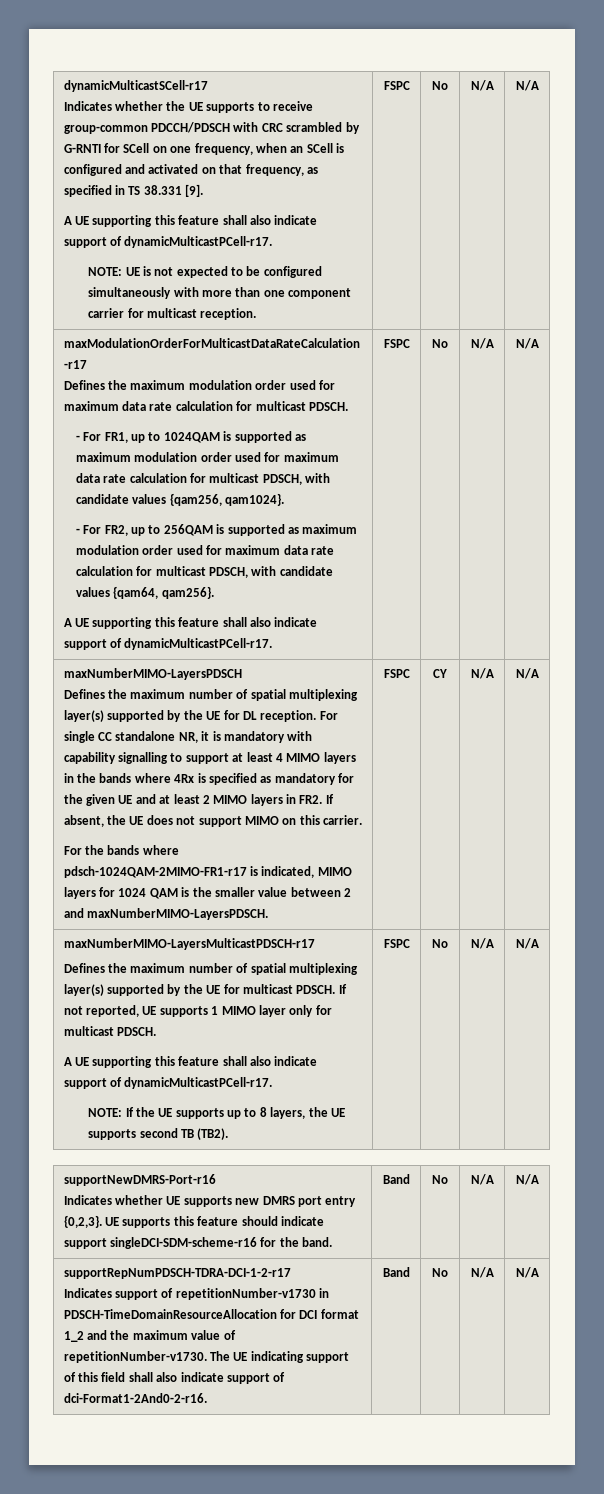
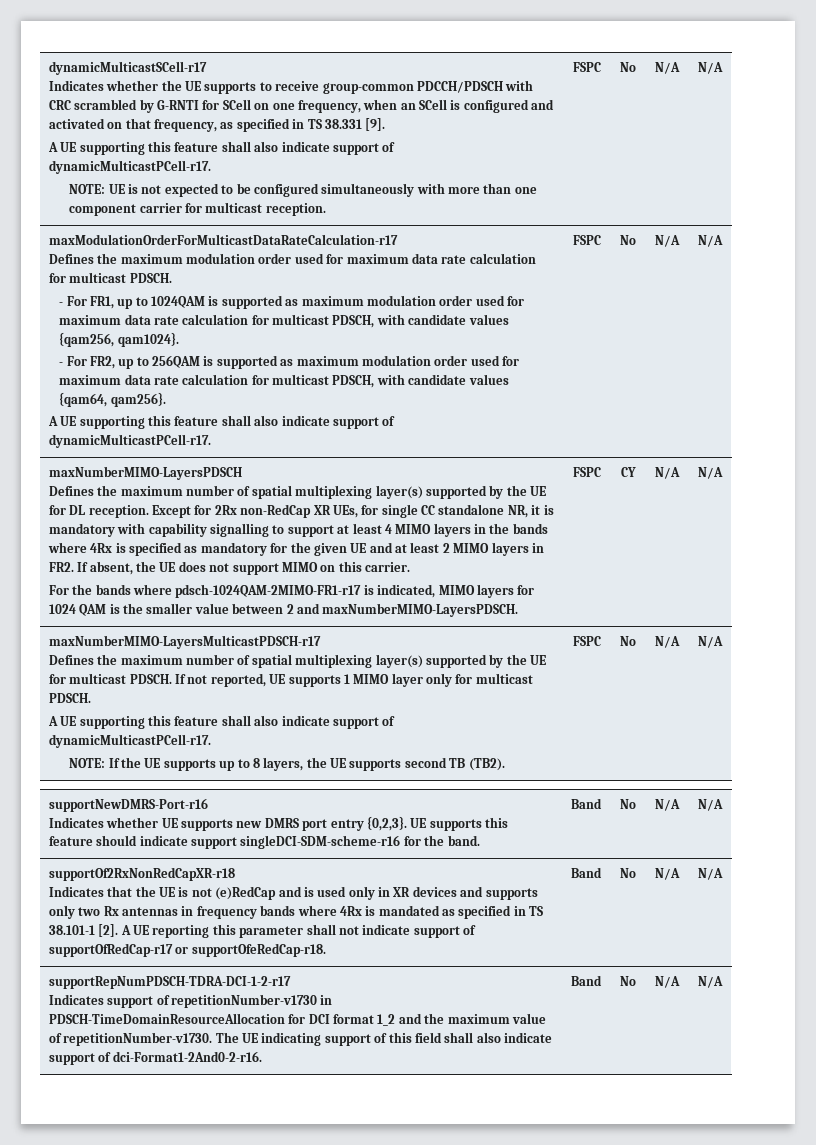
[319,711,338,720] For -> [152,504,379,518] Except for 2Rx non-RedCap XR UEs, for
(539, 1179) none -> [48,867,235,881] [48,886,538,900] [48,905,544,919] [48,924,477,938] [48,943,326,957] [571,867,602,878] [620,868,636,878] [655,868,680,880] [698,868,723,880] // supportOf2RxNonRedCapXR-r18 // Indicates that the UE is not (e)RedCap and is used only in XR devices and supports only two Rx antennas in frequency bands where 4Rx is mandated as specified in TS 38.101-1 [2]. A UE reporting this parameter shall not indicate support of supportOfRedCap-r17 or supportOfeRedCap-r18. | Band | No | N/A | N/A

